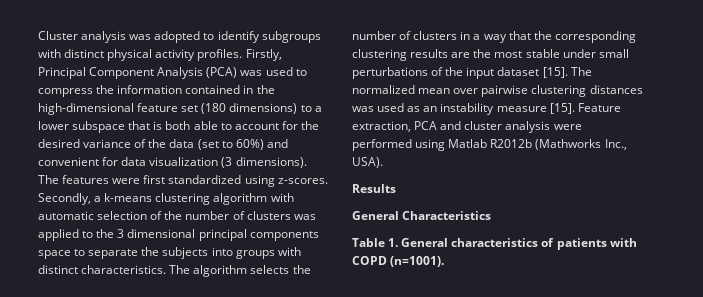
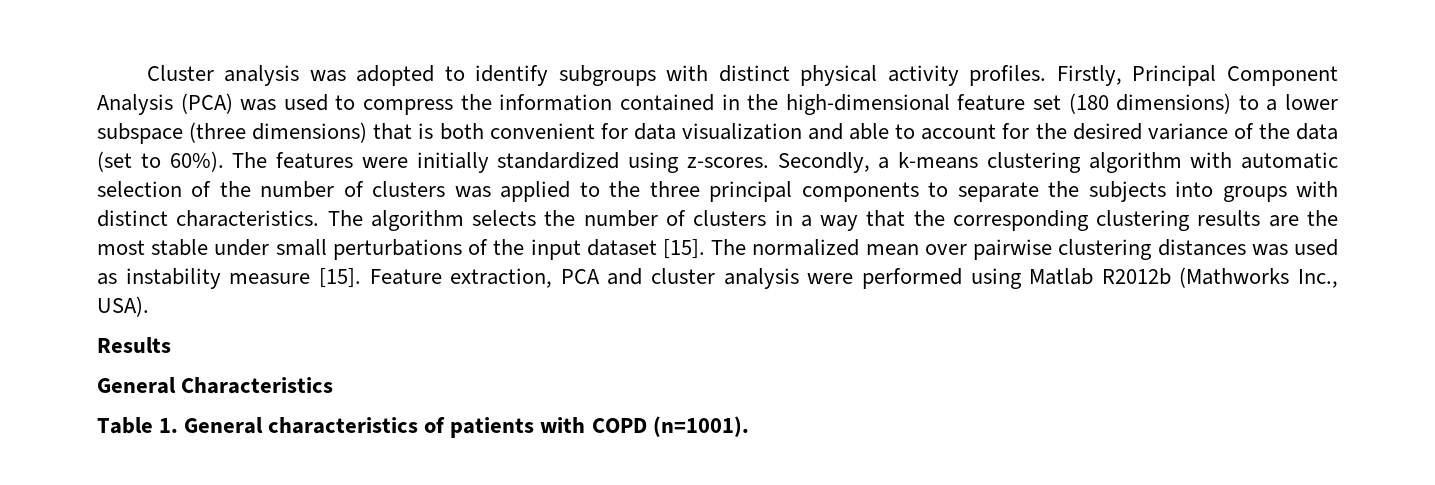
(126, 127) none -> [189,122,368,143] (three dimensions)
(191, 125) none -> [489,123,844,140] convenient for data visualization and
[235,139,288,150] [38,157,307,168] 60%) and convenient for data visualization (3 dimensions). -> [169,151,224,172] 60%).
[143,175,166,184] first -> [416,152,489,173] initially
[117,229,196,238] 3 dimensional -> [649,181,700,197] three
[38,250,71,259] space -> (919, 192) none
[423,106,438,112] an -> (117, 279) none

